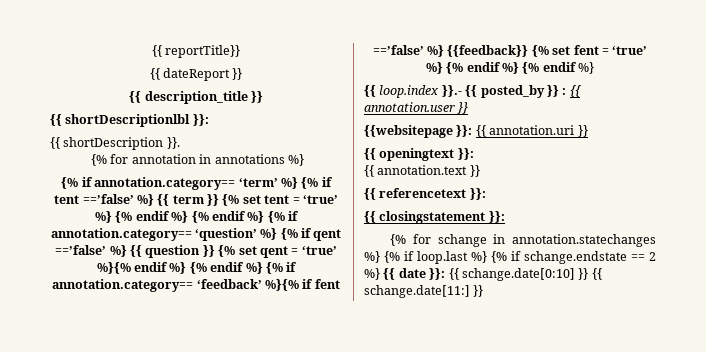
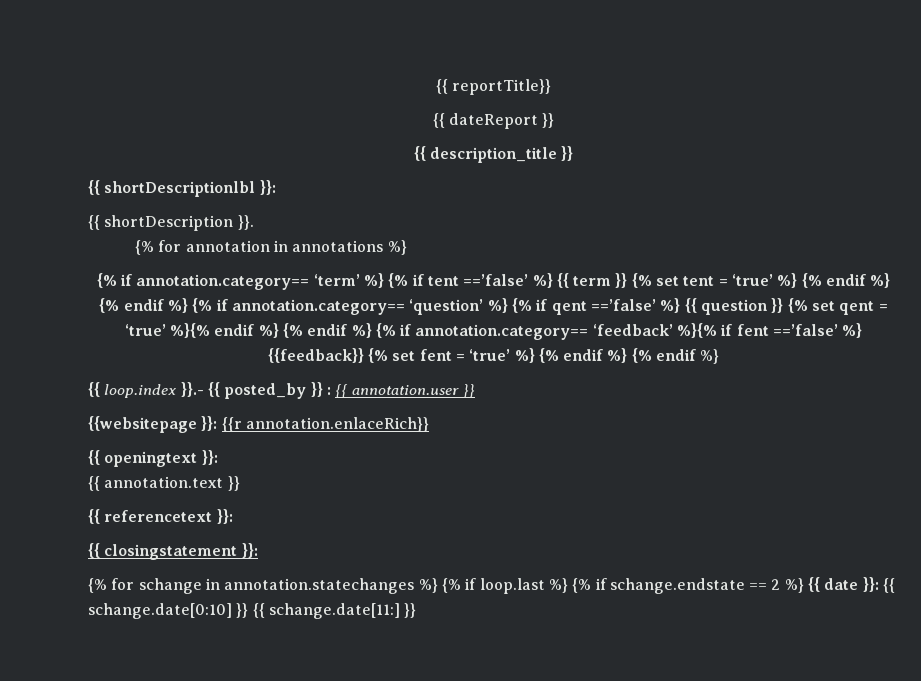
[475,125,588,137] {{ annotation.uri }} -> [221,417,429,432] {{r annotation.enlaceRich}}

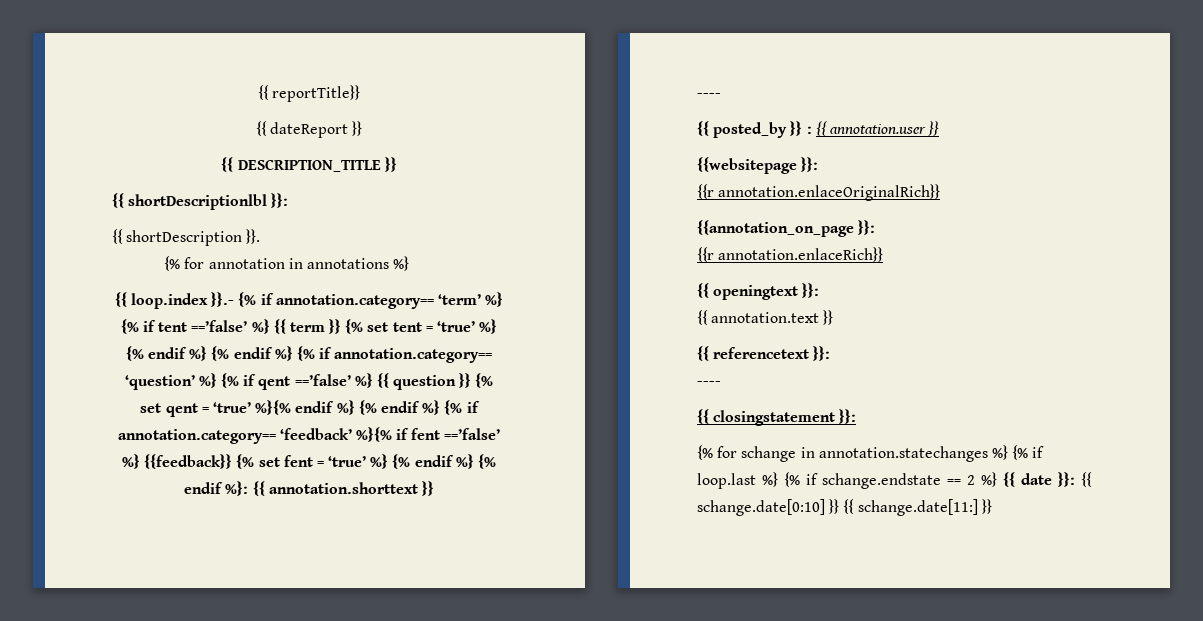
[430,147,557,163] description_title -> [237,159,381,172] DESCRIPTION_TITLE
(407, 247) none -> [114,292,235,309] {{ loop.index }}.-
[700,349,720,364] [88,382,204,398] %} // {{ loop.index }}.- -> [225,481,434,496] [697,93,721,98] %}: {{ annotation.shorttext }} // ---- //
(218, 423) none -> [697,184,941,201] [697,220,876,237] // {{r annotation.enlaceOriginalRich}} // {{annotation_on_page }}: //
(233, 516) none -> [697,381,721,386] // ----

